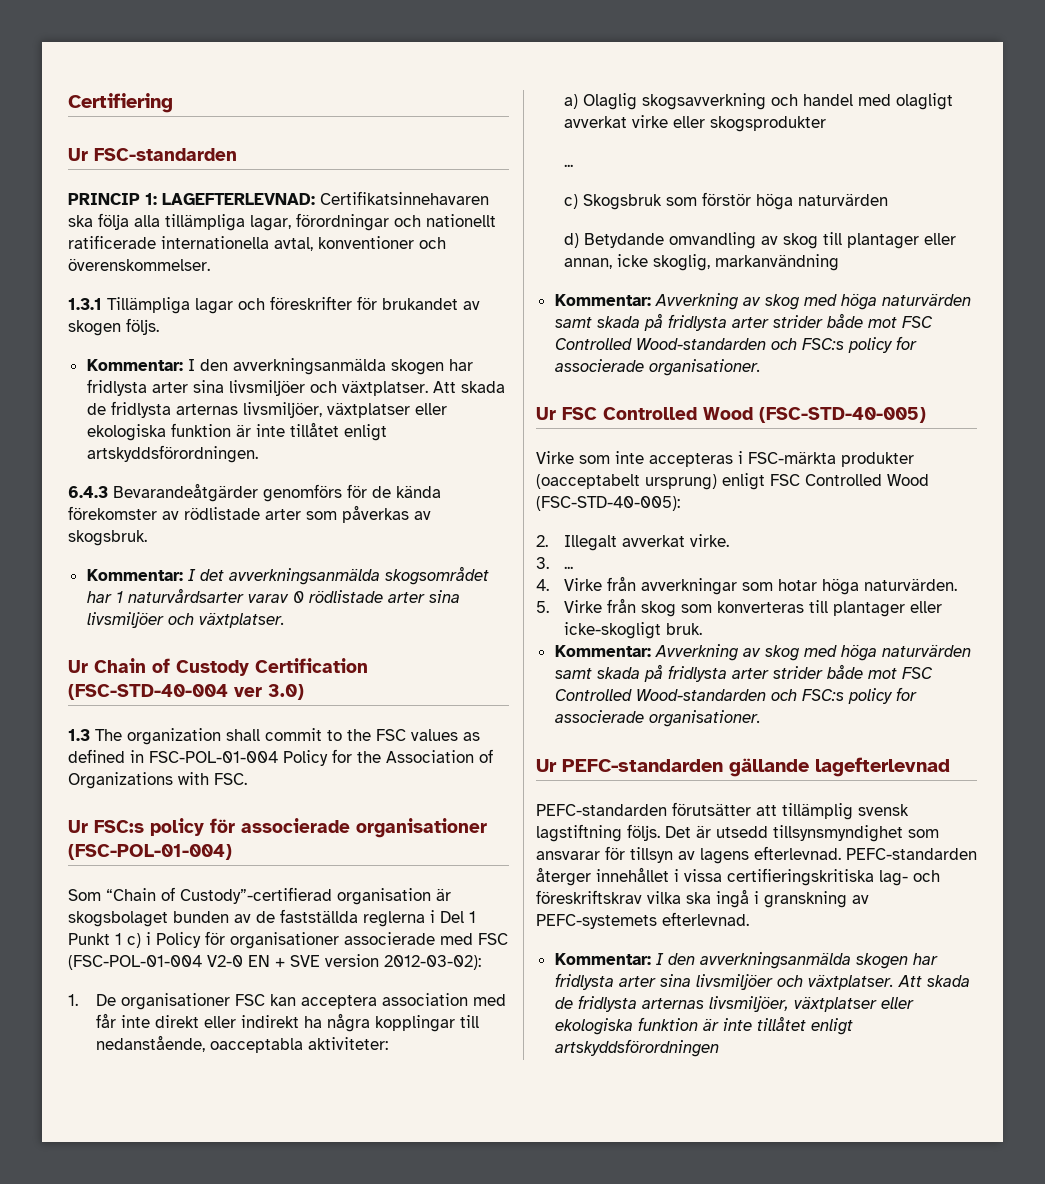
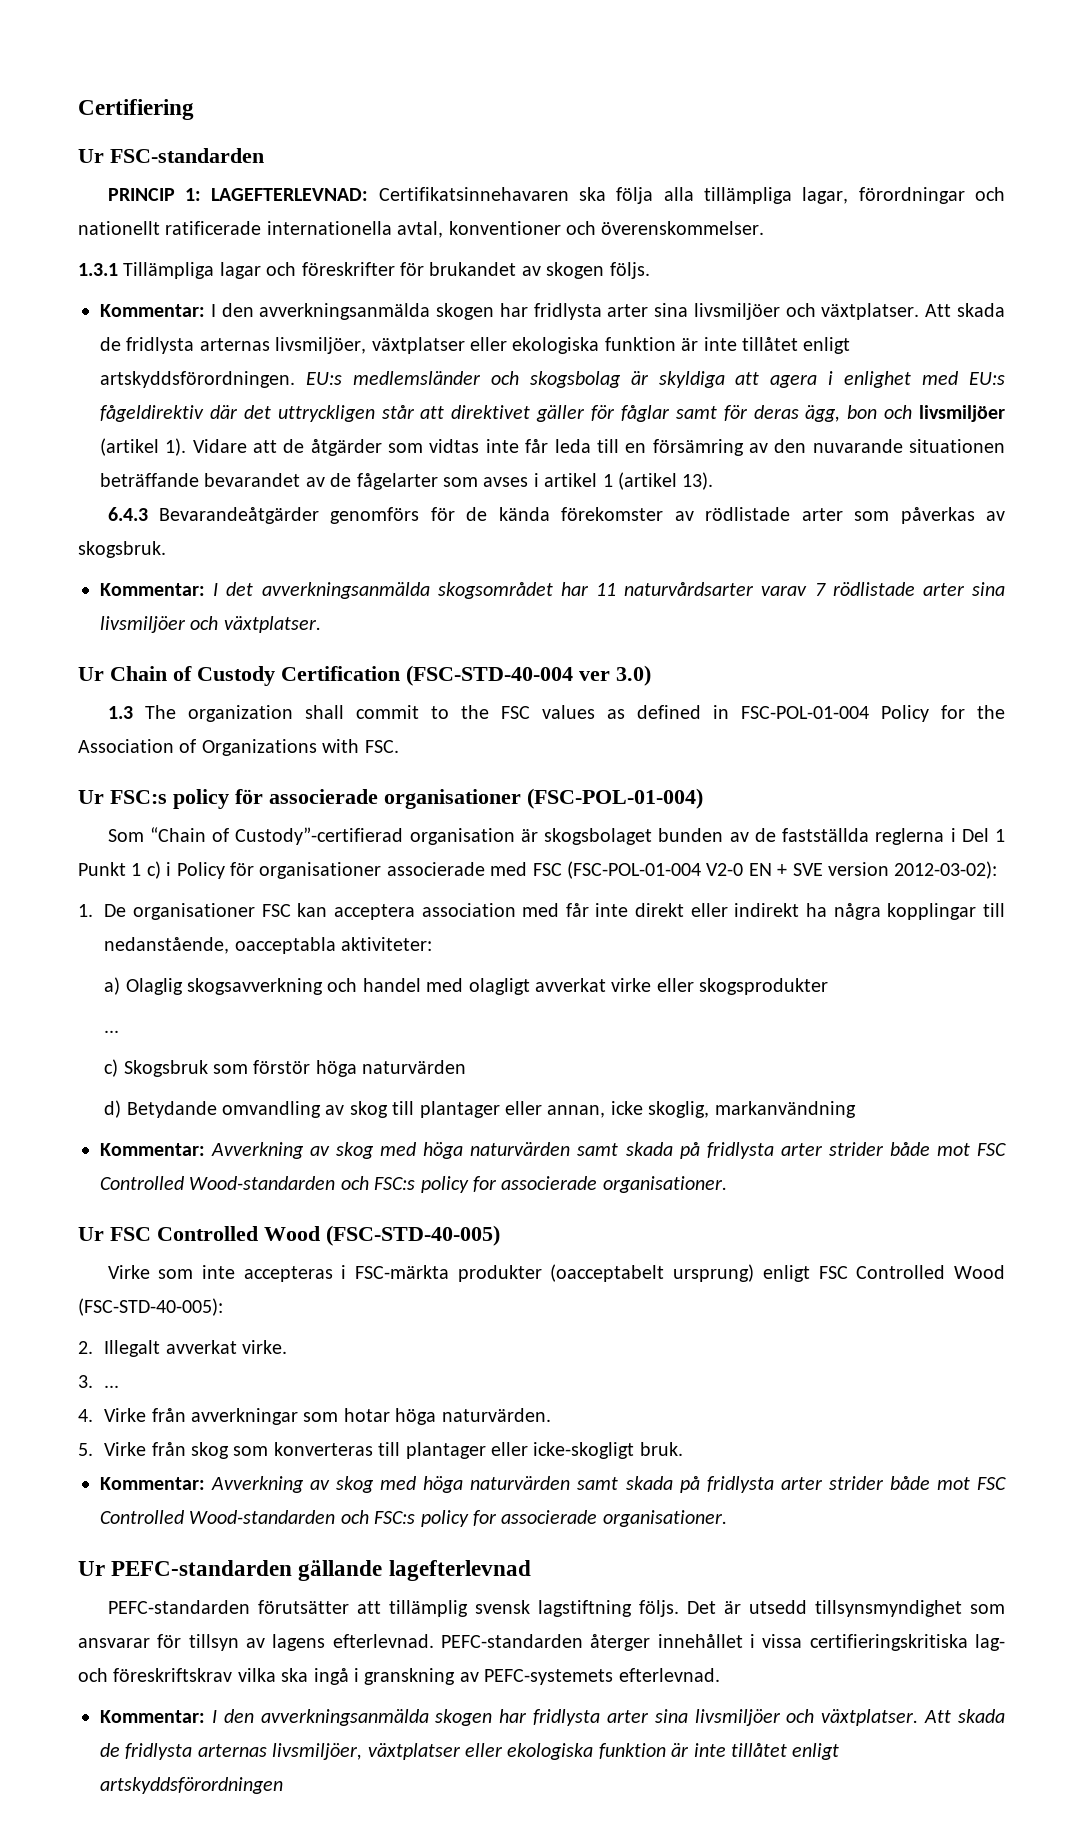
(258, 454) none -> [305,371,1005,388] [100,405,1005,422] [100,438,1006,456] [100,472,714,490] EU:s medlemsländer och skogsbolag är skyldiga att agera i enlighet med EU:s fågeldirektiv där det uttryckligen står att direktivet gäller för fåglar samt för deras ägg, bon och livsmiljöer (artikel 1). Vidare att de åtgärder som vidtas inte får leda till en försämring av den nuvarande situationen beträffande bevarandet av de fågelarter som avses i artikel 1 (artikel 13).
[115,591,123,603] 1 -> [596,583,616,596] 11
[292,591,304,603] 0 -> [814,583,826,596] 7

